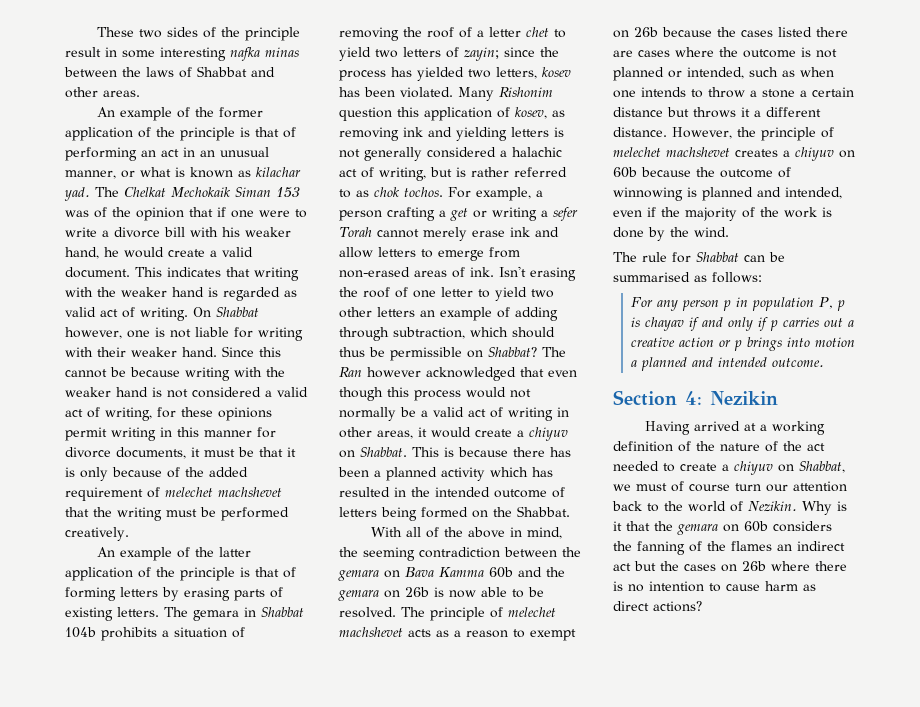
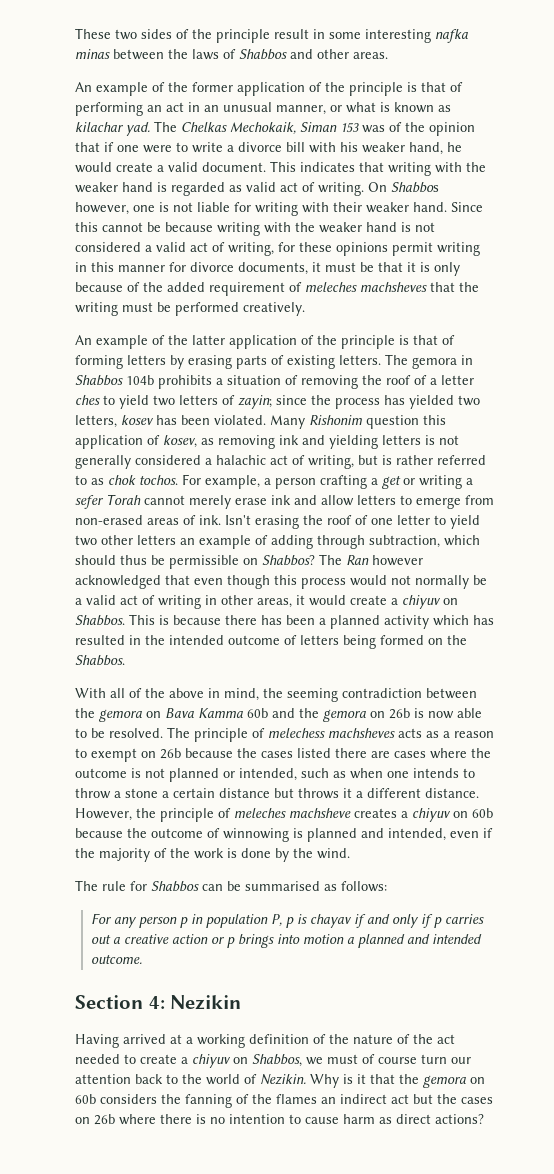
[197,66,247,77] Shabbat -> [239,49,287,60] Shabbos
[124,187,231,197] Chelkat Mechokaik -> [181,122,296,134] Chelkas Mechokaik,
[216,307,259,317] Shabbat -> [391,182,439,193] Shabbos
[165,487,282,497] melechet machshevet -> [305,282,427,292] meleches machsheves
[193,607,304,621] gemara in Shabbat -> [412,355,473,369] [75,375,123,386] gemora in Shabbos
[526,27,549,37] chet -> [75,395,100,405] ches
[488,347,537,357] Shabbat? -> [262,555,315,566] Shabbos?
[360,447,407,457] Shabbat. -> [75,615,125,626] Shabbos.
[517,506,570,517] Shabbat. -> [75,655,125,666] Shabbos.
[338,570,379,581] gemara -> [99,709,142,722] gemora
[338,590,379,601] gemara -> [323,709,366,722] gemora
[508,607,556,617] [339,627,403,637] melechet machshevet -> [268,728,395,738] melechess machsheves
[613,147,730,157] melechet machshevet -> [234,808,351,818] meleches machsheve
[696,252,739,262] Shabbat -> [151,881,199,892] Shabbos
[799,461,845,473] Shabbat, -> [252,1054,302,1067] Shabbos,
[677,524,718,535] gemara -> [423,1075,466,1088] gemora

